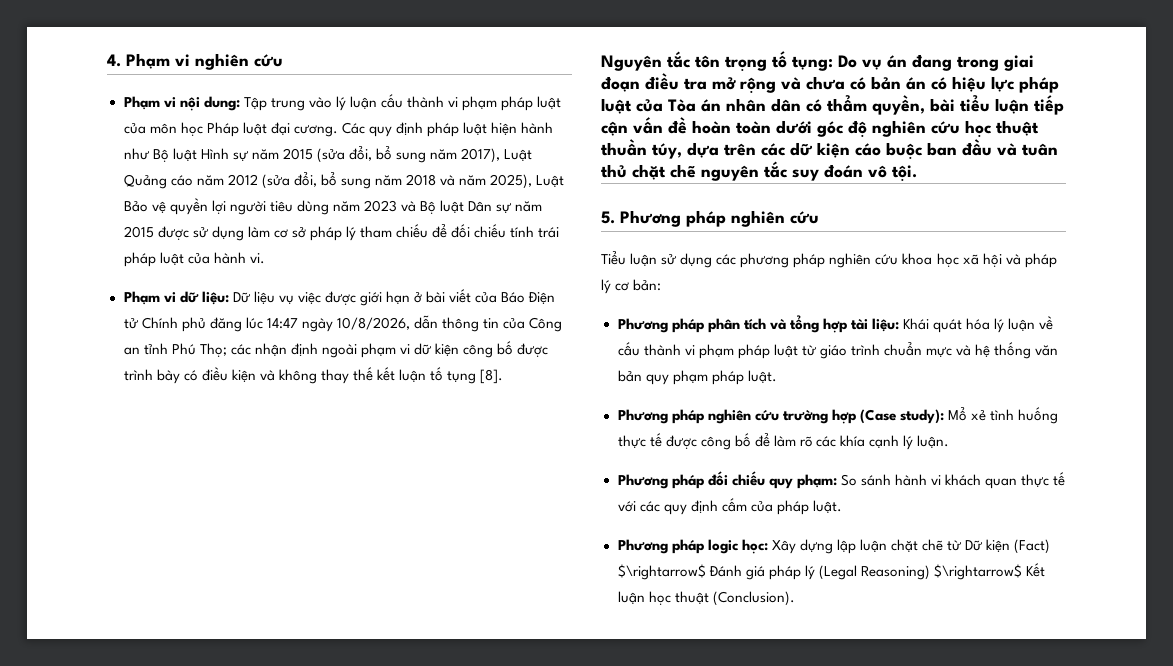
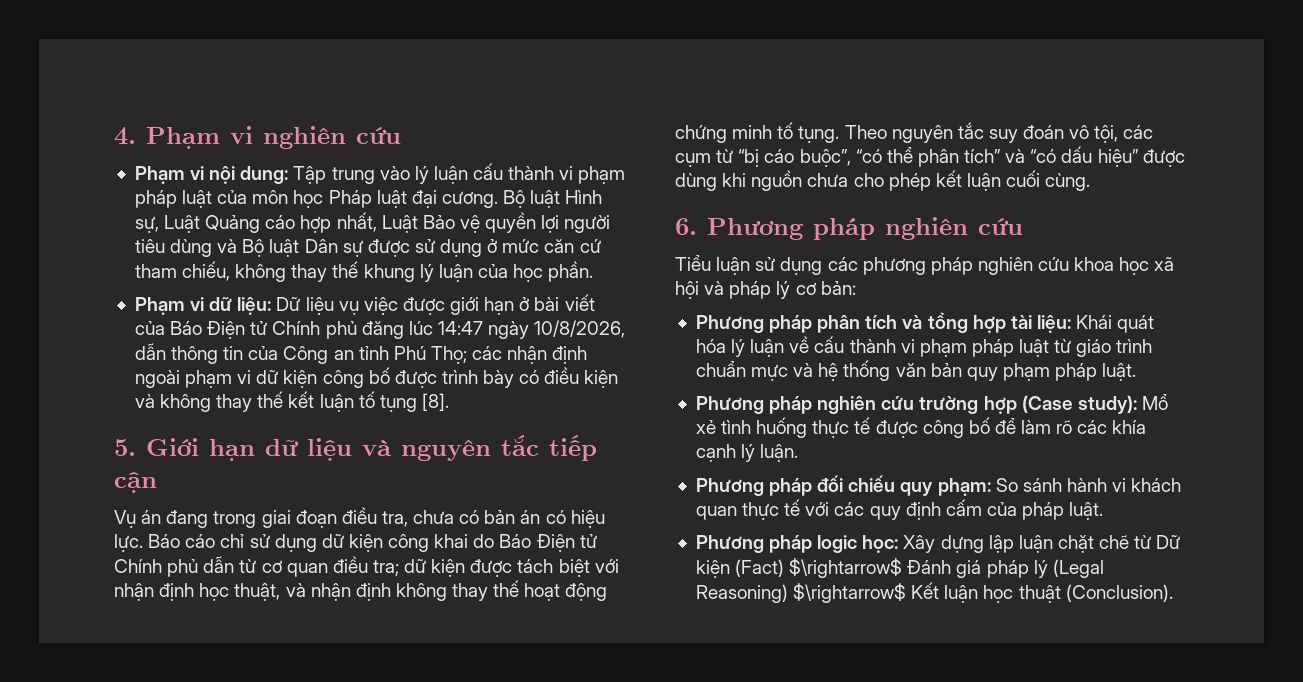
[341,122,554,137] [123,146,533,163] [123,172,533,189] Các quy định pháp luật hiện hành như Bộ luật Hình sự năm 2015 (sửa đổi, bổ sung năm 2017), Luật Quảng cáo năm 2012 (sửa đổi, bổ sung năm 2018 và năm 2025), -> [503,190,603,208] [134,212,377,233] Bộ luật Hình sự, Luật Quảng cáo hợp nhất,
[332,200,397,212] năm 2023 -> (213, 248) none
[515,201,543,212] [123,226,154,238] năm 2015 -> (363, 248) none
[247,224,560,241] [123,252,265,267] làm cơ sở pháp lý tham chiếu để đối chiếu tính trái pháp luật của hành vi. -> [487,239,601,253] [134,261,594,282] ở mức căn cứ tham chiếu, không thay thế khung lý luận của học phần.
[601,51,882,71] Nguyên tắc tôn trọng tố tụng: Do vụ -> [114,435,597,461] [114,472,157,493] [114,510,136,528] 5. Giới hạn dữ liệu và nguyên tắc tiếp cận // Vụ
[684,77,801,93] tra mở rộng và -> [381,511,408,527] tra,
[991,76,1059,93] [601,95,1064,115] [601,117,1039,137] [601,139,1058,159] [601,164,696,180] lực pháp luật của Tòa án nhân dân có thẩm quyền, bài tiểu luận tiếp cận vấn đề hoàn toàn dưới góc độ nghiên cứu học thuật thuần túy, dựa trên các dữ kiện cáo buộc ban đầu và tuân thủ chặt chẽ -> [114,534,597,552] [114,556,619,577] [114,580,608,601] [675,122,887,143] lực. Báo cáo chỉ sử dụng dữ kiện công khai do Báo Điện tử Chính phủ dẫn từ cơ quan điều tra; dữ kiện được tách biệt với nhận định học thuật, và nhận định không thay thế hoạt động chứng minh tố tụng. Theo
[892,165,917,181] [601,211,615,224] tội. // 5. -> [1094,125,1154,143] [675,146,1185,167] [675,170,1091,191] [675,218,697,235] tội, các cụm từ “bị cáo buộc”, “có thể phân tích” và “có dấu hiệu” được dùng khi nguồn chưa cho phép kết luận cuối cùng. // 6.

